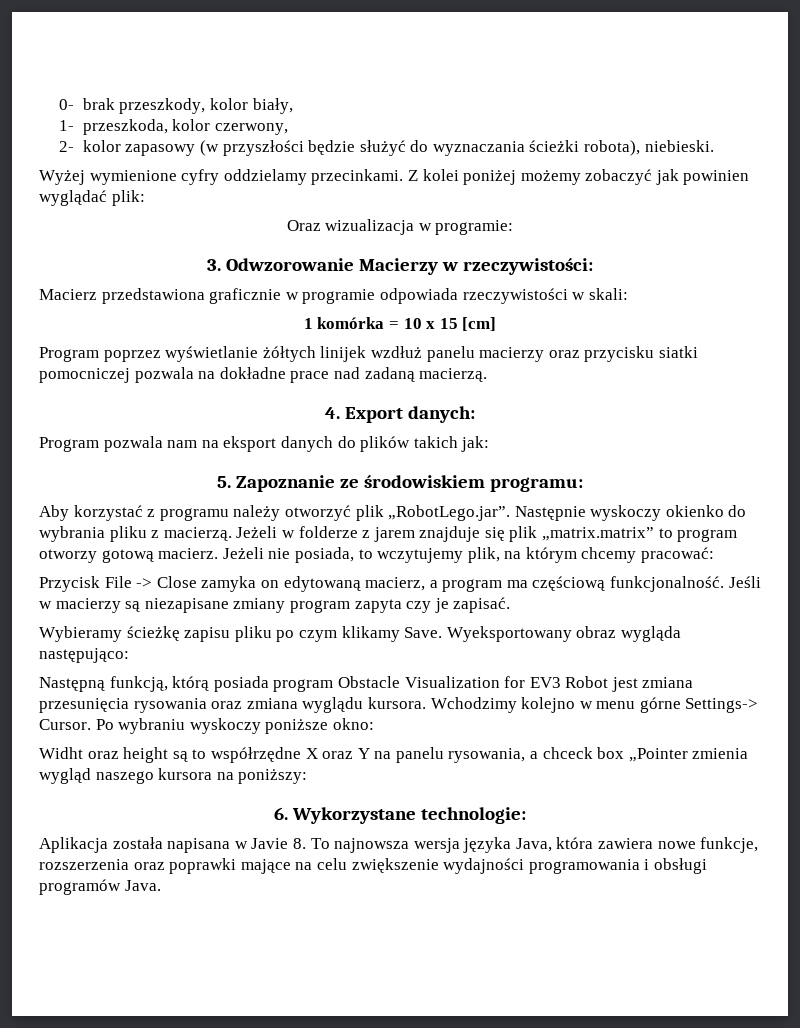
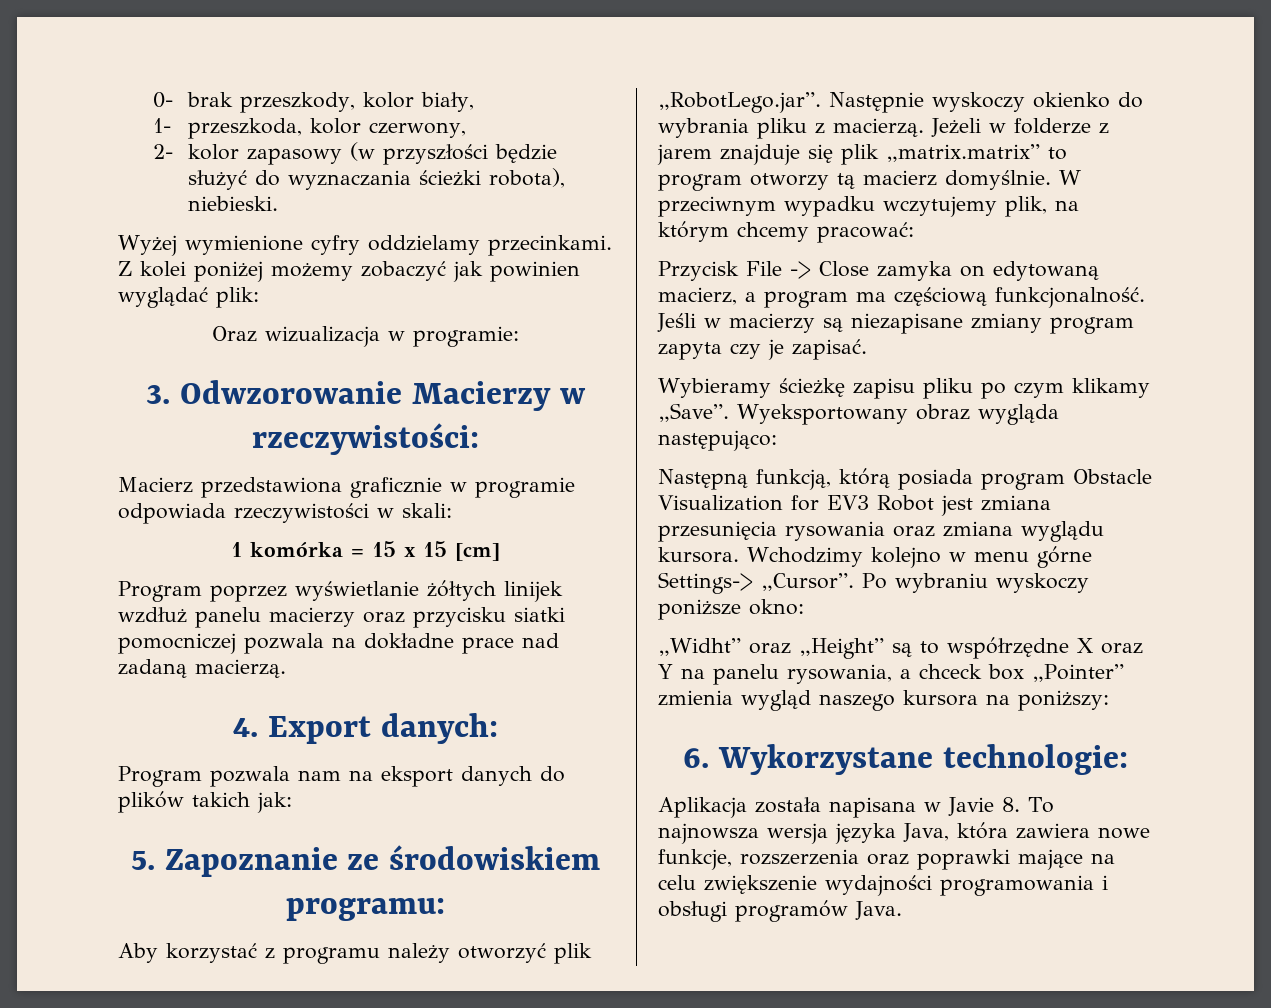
[403,318,422,329] 10 -> [372,541,396,557] 15
[101,547,373,563] gotową macierz. Jeżeli nie posiada, to -> [837,170,1081,190] [658,196,875,217] tą macierz domyślnie. W przeciwnym wypadku
[404,627,443,638] Save. -> [658,403,729,422] „Save”.
[39,719,91,730] Cursor. -> [761,573,854,591] „Cursor”.
[39,747,169,763] Widht oraz height -> [658,638,884,659] „Widht” oraz „Height”
[628,748,688,762] „Pointer -> [1032,664,1124,682] „Pointer”

